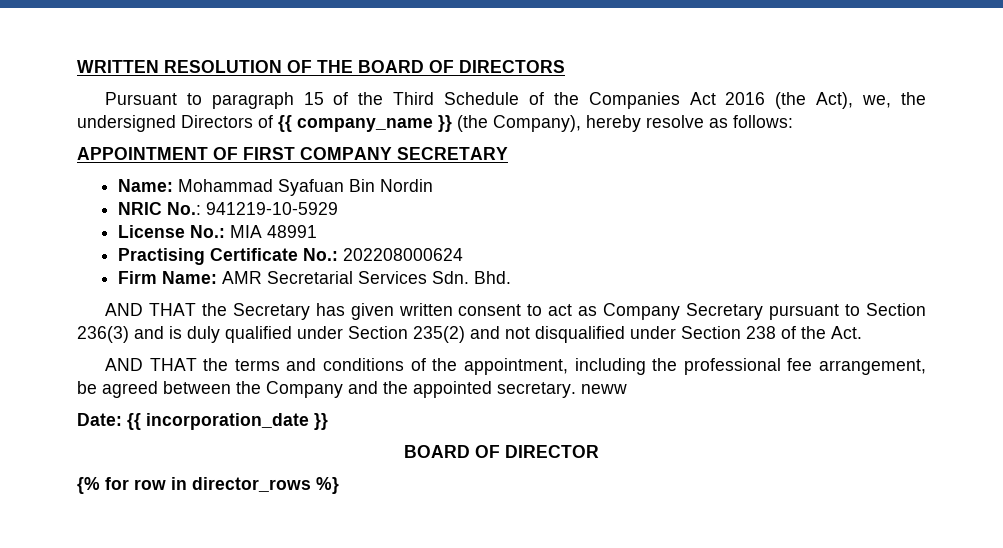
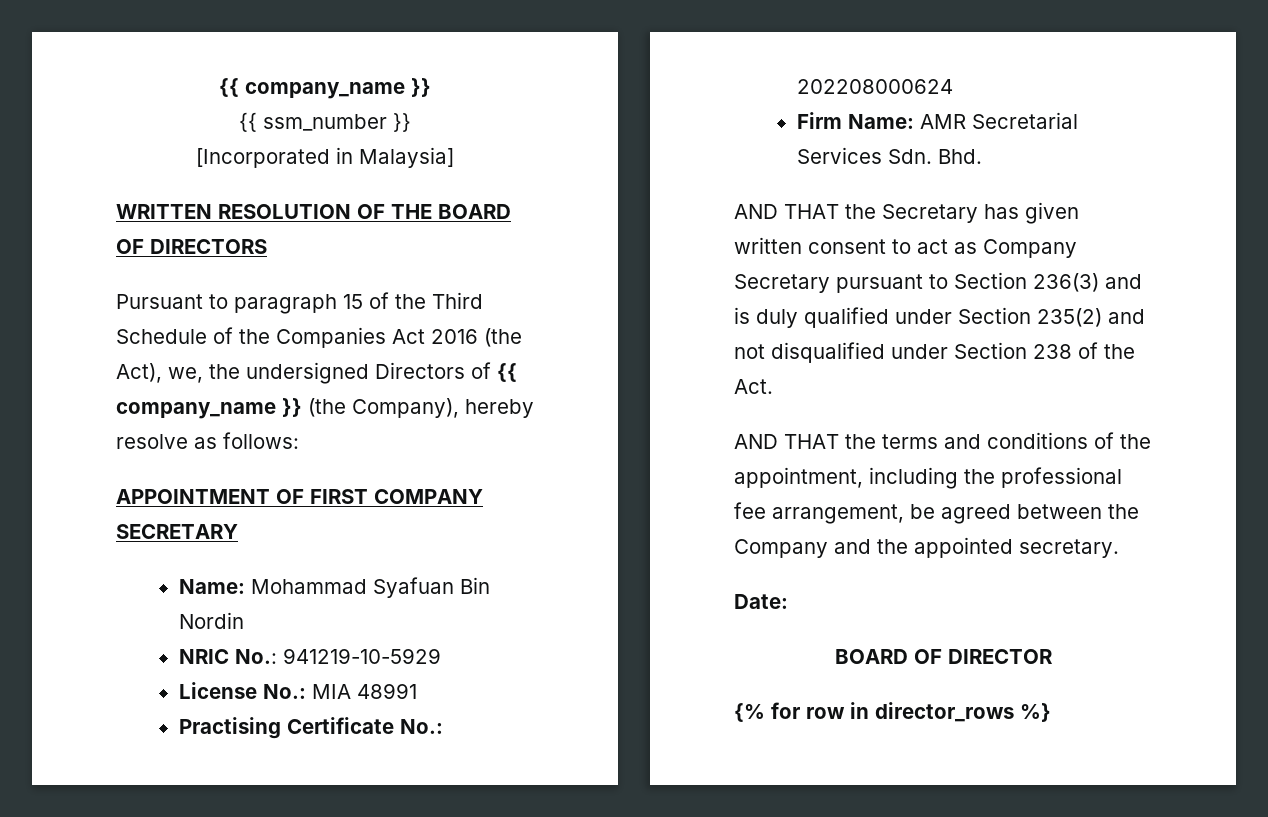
(77, 66) none -> [219,78,431,99] [239,112,411,132] [196,147,454,168] {{ company_name }} // {{ ssm_number }} // [Incorporated in Malaysia] //
[581,384,627,394] neww -> (1119, 548) none
[127,413,328,430] {{ incorporation_date }} -> (788, 601) none

